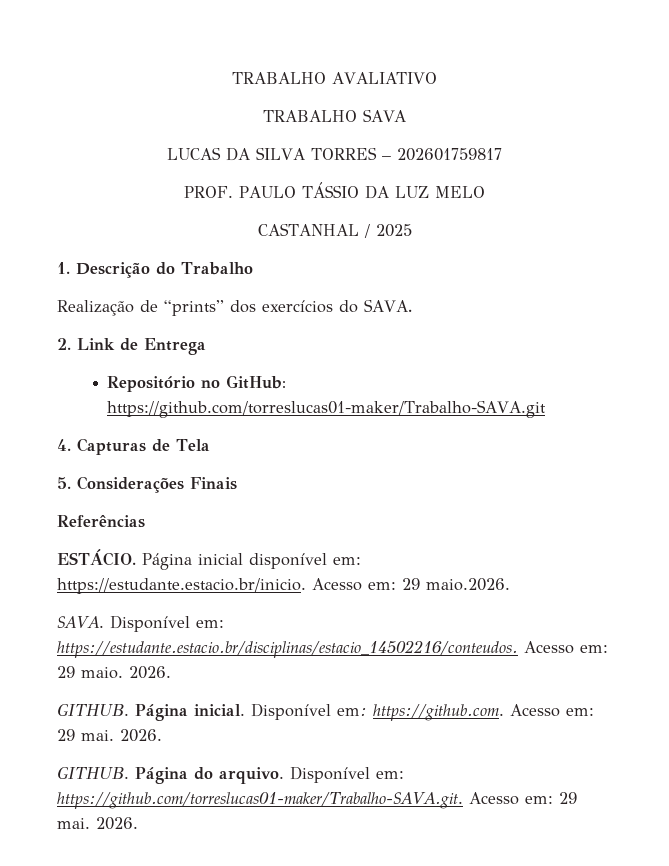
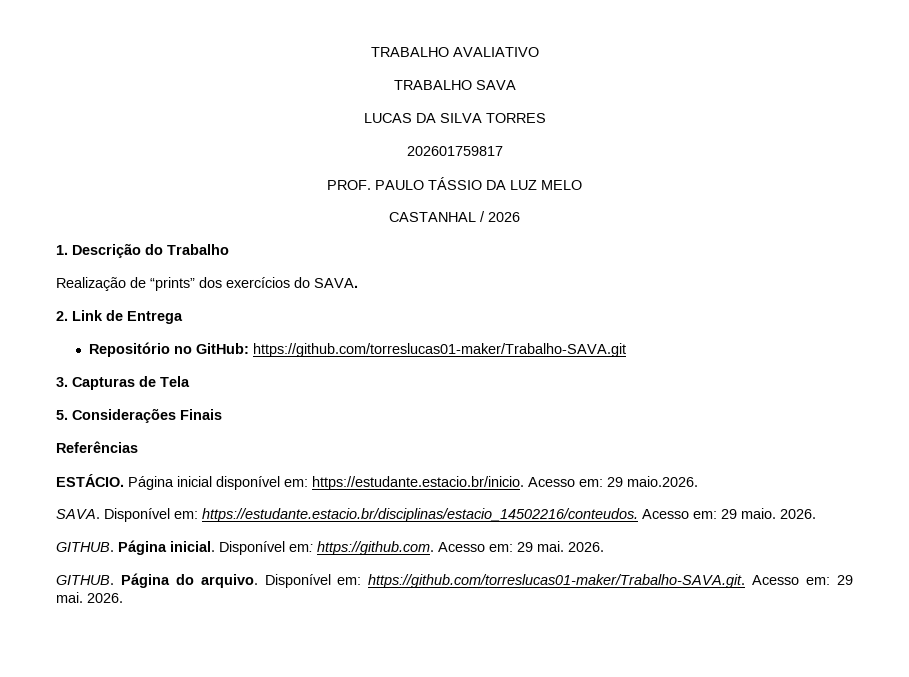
[381,156,391,160] – -> (546, 118) //
[375,224,412,237] 2025 -> [488,212,520,222] 2026
[57,439,71,451] 4. -> [56,377,68,387] 3.

